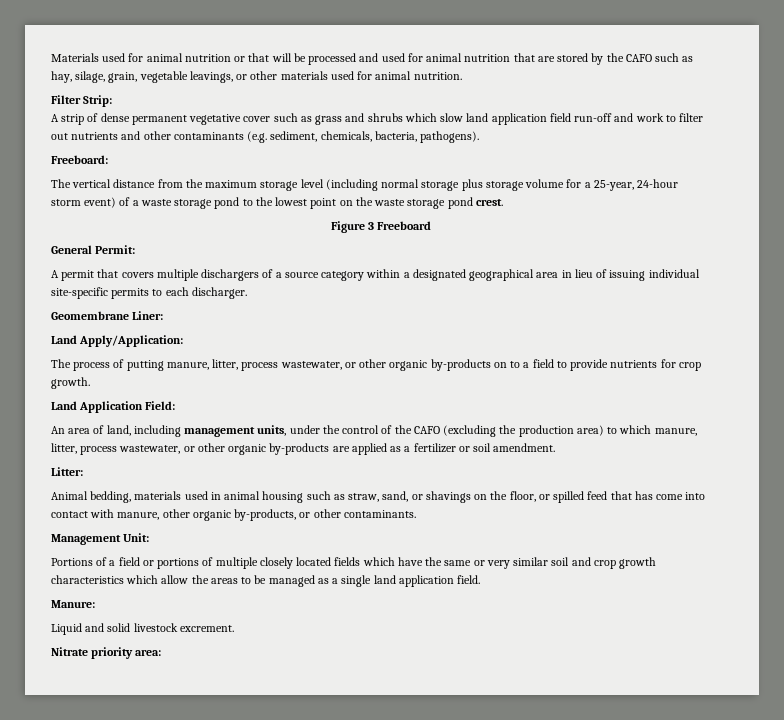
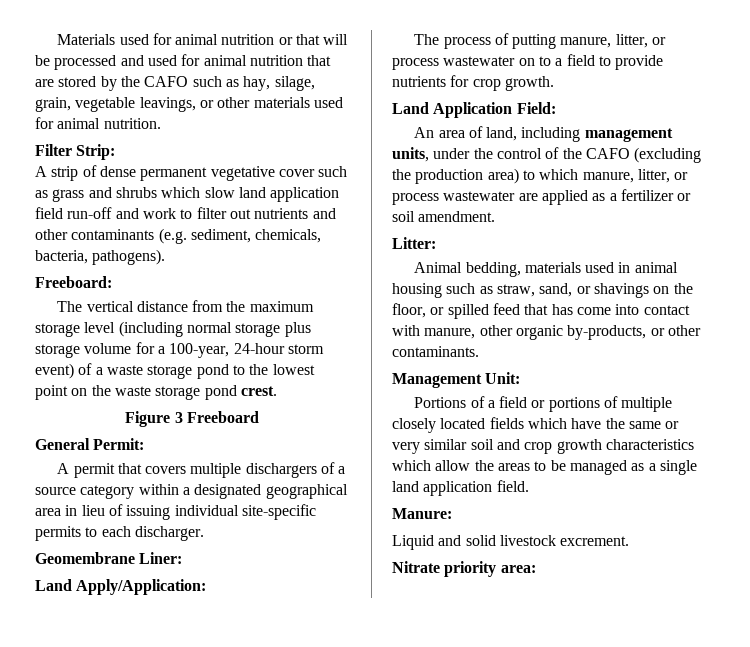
[593,180,634,191] 25-year, -> [169,343,230,358] 100-year,
[241,359,491,371] process wastewater, or other organic by-products -> [652,37,667,45] [392,56,516,70] or process wastewater
[80,443,330,455] process wastewater, or other organic by-products -> [674,172,689,180] [392,191,516,205] or process wastewater

